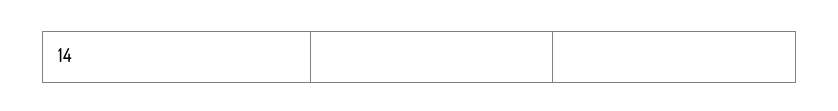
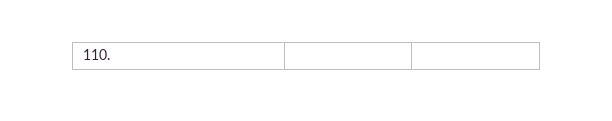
[58,48,73,62] 14 -> [83,49,111,60] 110.

